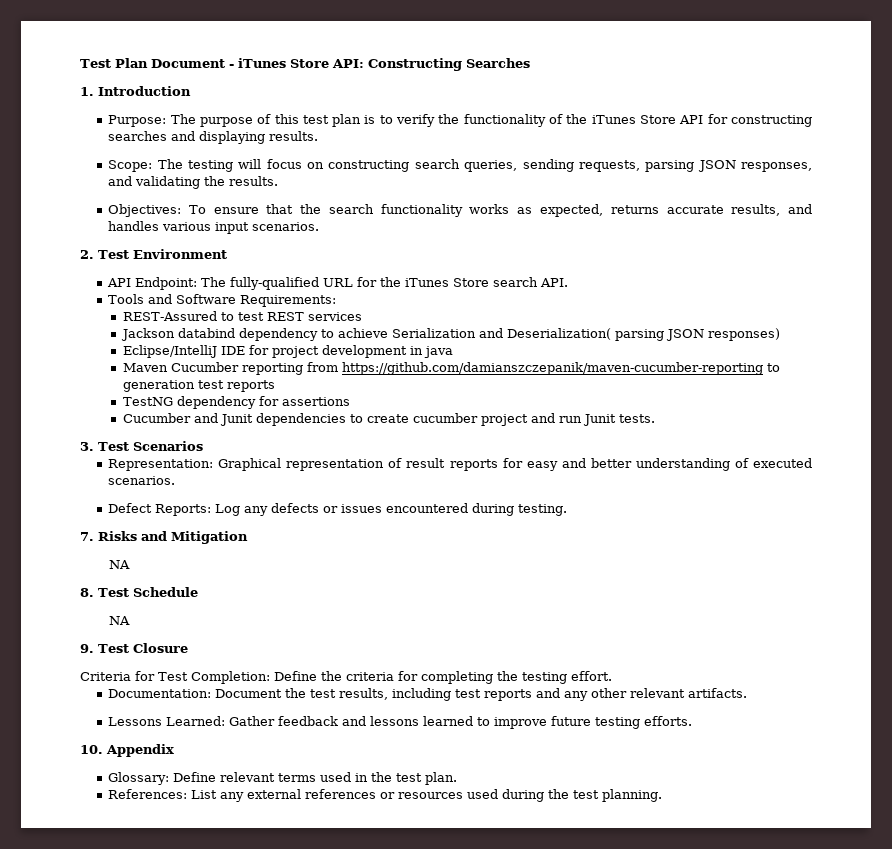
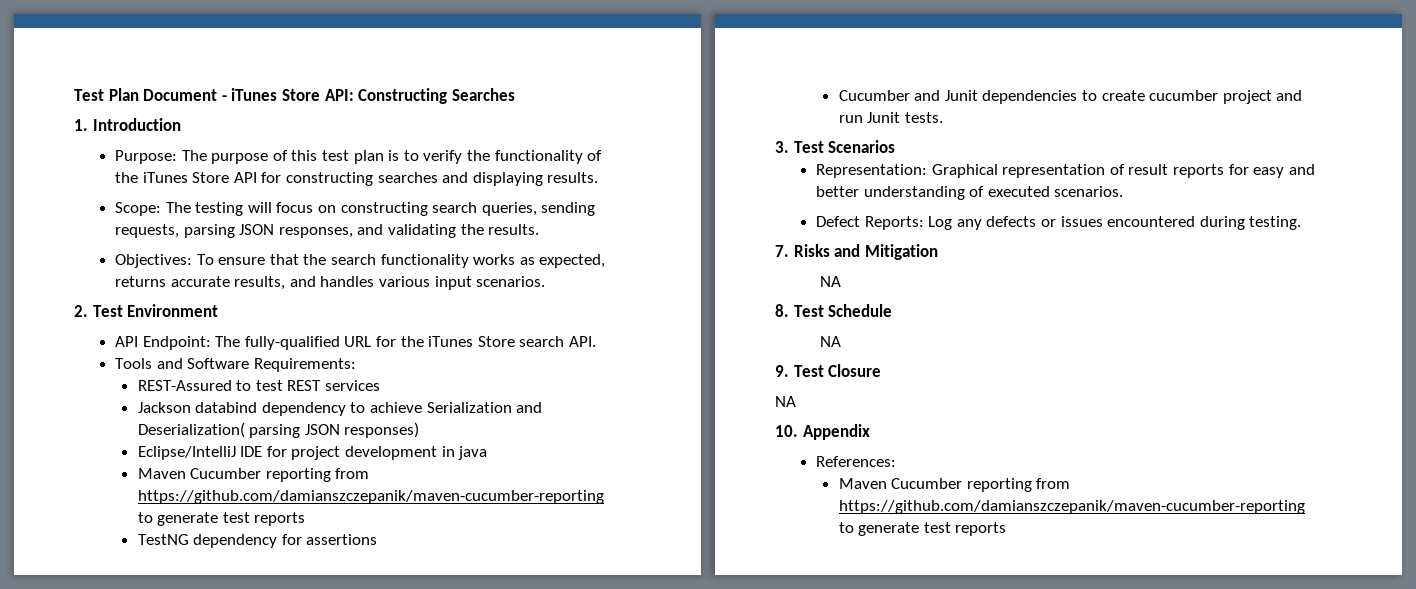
[122,380,195,392] generation -> [157,512,219,526] generate
[80,671,612,684] [108,688,748,701] [108,716,693,729] [80,744,174,757] [108,772,458,785] [108,789,663,802] Criteria for Test Completion: Define the criteria for completing the testing effort. // Documentation: Document the test results, including test reports and any other relevant artifacts. // Lessons Learned: Gather feedback and lessons learned to improve future testing efforts. // 10. Appendix // Glossary: Define relevant terms used in the test plan. // References: List any external references or resources used during the test planning. -> [775,396,796,407] [775,424,870,440] [816,456,897,467] [838,478,1071,492] [838,500,1305,514] [838,522,1007,536] NA // 10. Appendix // References: // Maven Cucumber reporting from https://github.com/damianszczepanik/maven-cucumber-reporting to generate test reports

